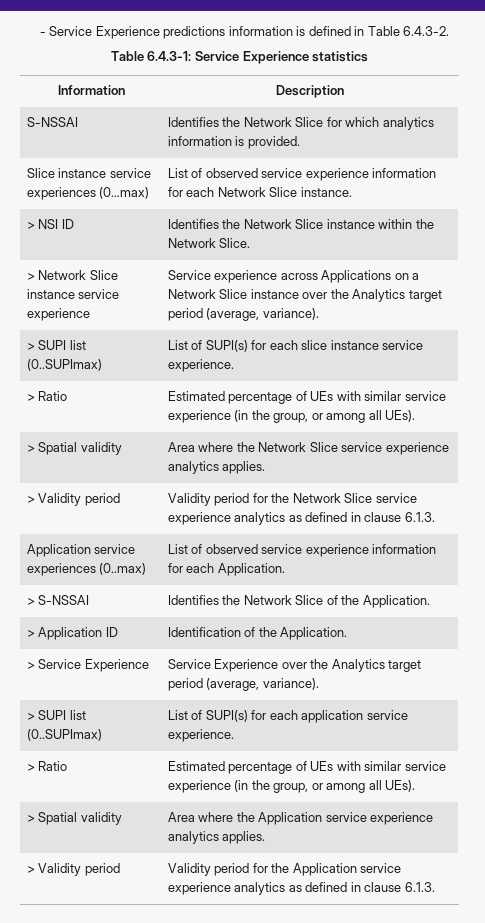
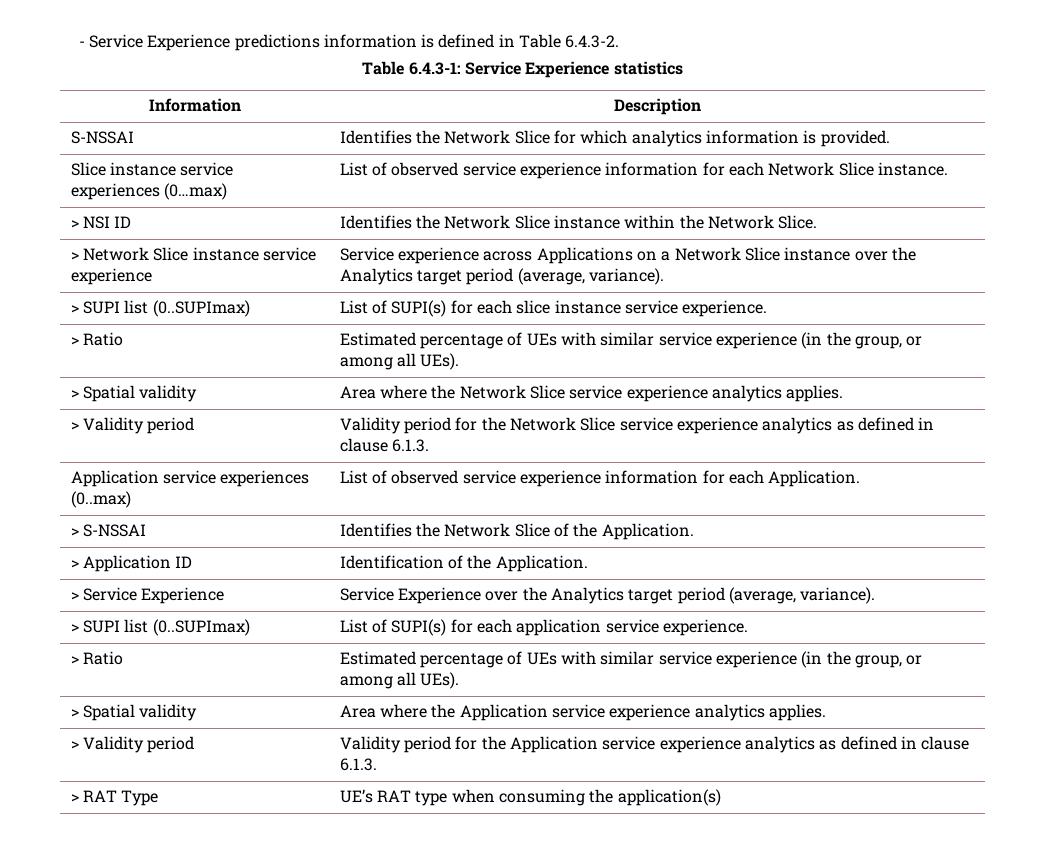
(435, 887) none -> [70,790,159,806] [339,789,721,806] // > RAT Type | UE’s RAT type when consuming the application(s)

